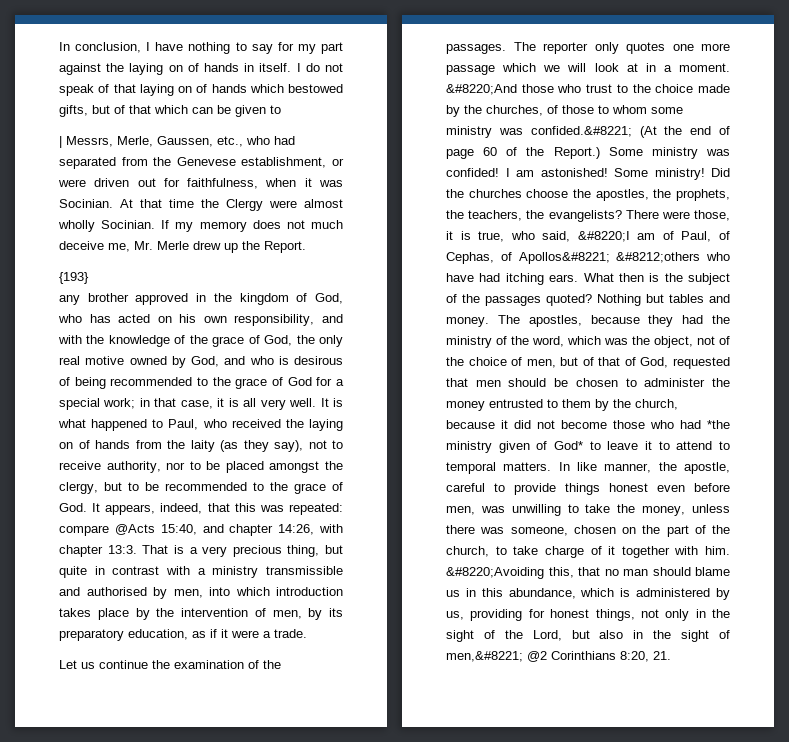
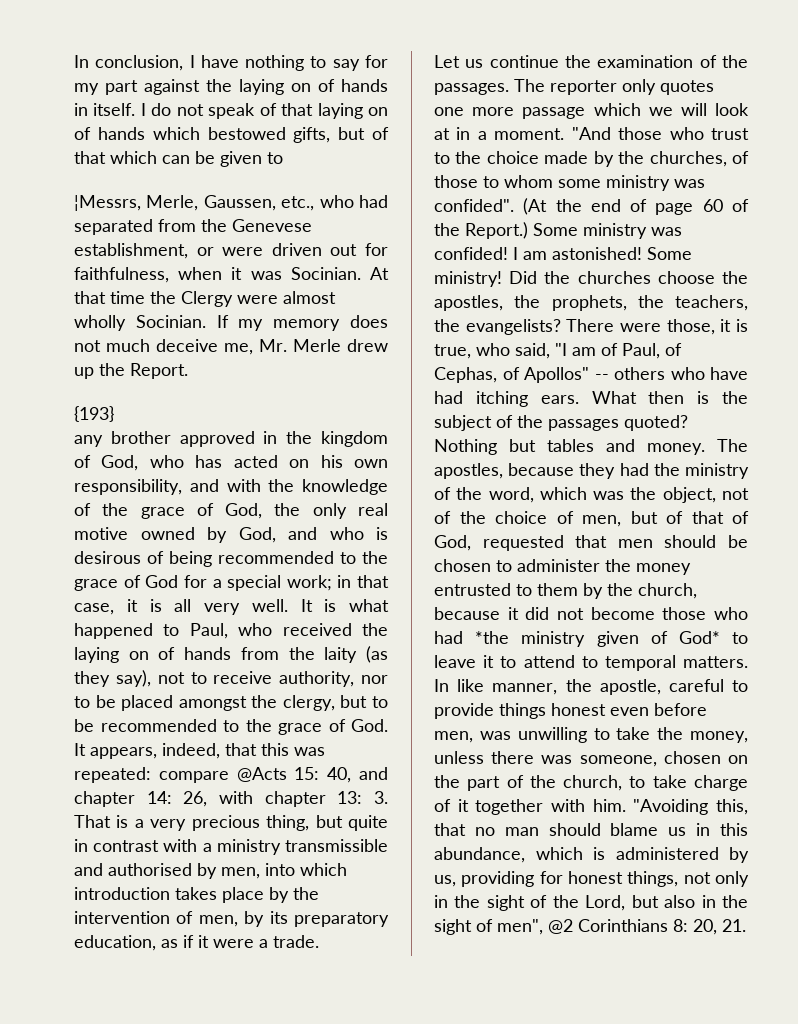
[59,136,113,148] | Messrs, -> [74,195,141,211] ¦Messrs,
[160,524,344,536] [59,545,137,557] 15:40, and chapter 14:26, with chapter 13:3. -> [294,767,389,783] [74,791,388,807] 15: 40, and chapter 14: 26, with chapter 13: 3.
[446,84,517,95] &#8220;And -> [571,127,611,140] "And
[530,126,632,137] confided.&#8221; -> [434,199,514,212] confided".
[577,231,630,242] &#8220;I -> [555,343,567,356] "I
[518,252,701,264] Apollos&#8221; &#8212;others -> [524,367,665,383] Apollos" -- others
[446,567,544,579] &#8220;Avoiding -> [633,799,709,815] "Avoiding
[446,651,523,662] men,&#8221; -> [497,919,543,935] men",
[620,651,649,662] 8:20, -> [673,919,717,935] 8: 20,

